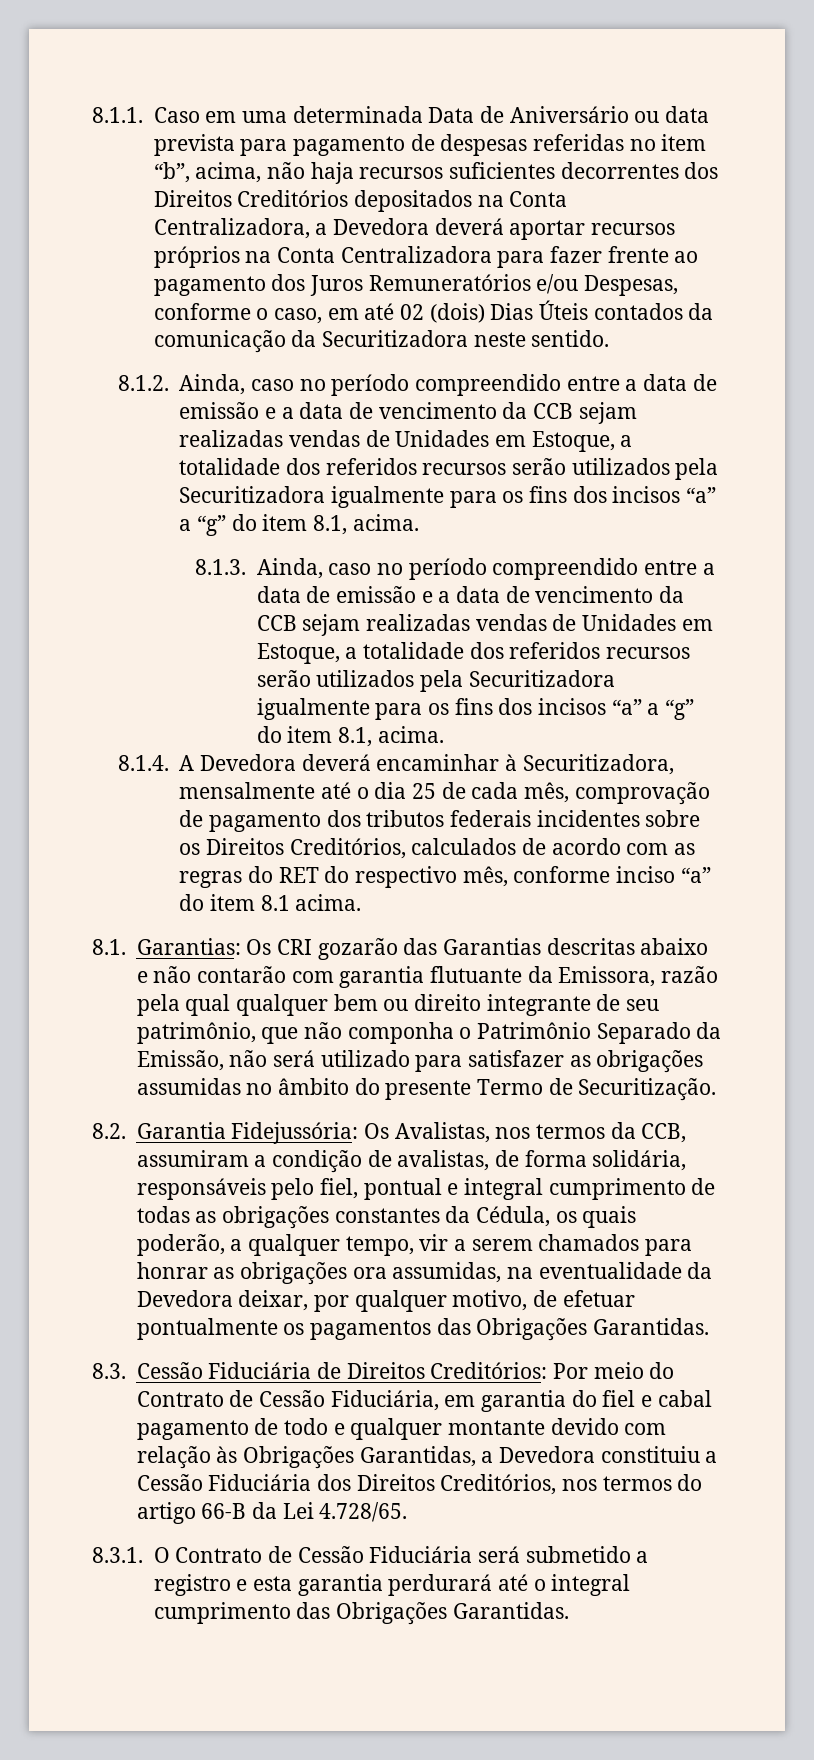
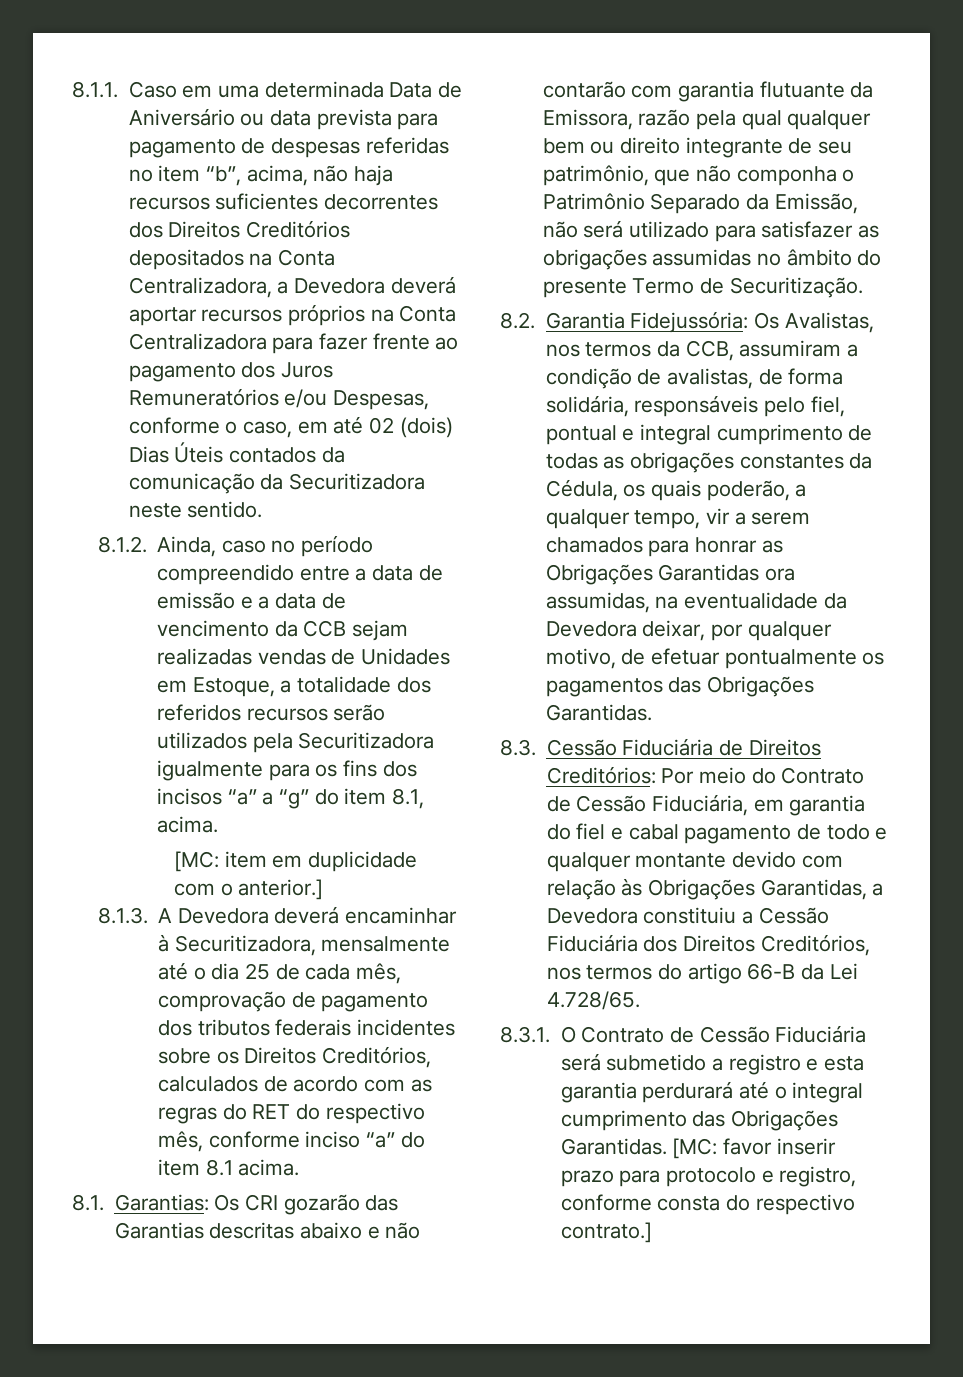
[195,558,715,580] [256,586,685,603] [256,614,713,636] [256,642,691,664] [256,670,615,692] [256,698,695,720] [256,726,444,747] [117,755,169,771] 8.1.3. Ainda, caso no período compreendido entre a data de emissão e a data de vencimento da CCB sejam realizadas vendas de Unidades em Estoque, a totalidade dos referidos recursos serão utilizados pela Securitizadora igualmente para os fins dos incisos “a” a “g” do item 8.1, acima. // 8.1.4. -> [174,851,418,872] [174,879,324,900] [97,907,148,924] [MC: item em duplicidade com o anterior.] // 8.1.3.
[239,1262,347,1285] obrigações -> [545,564,760,585] Obrigações Garantidas
(569, 1610) none -> [672,1138,836,1159] [560,1166,857,1187] [560,1194,855,1215] [560,1222,652,1243] [MC: favor inserir prazo para protocolo e registro, conforme consta do respectivo contrato.]

